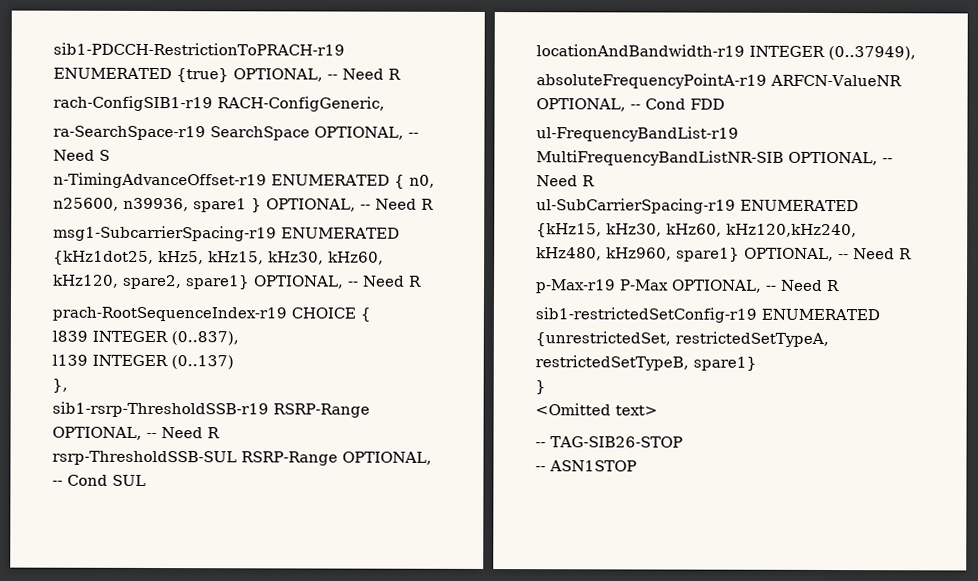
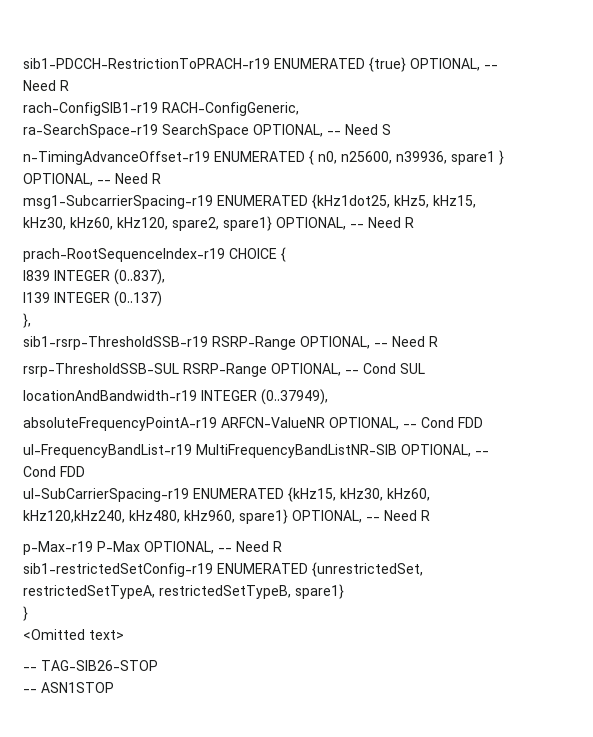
[536,175,595,187] Need R -> [23,466,85,477] Cond FDD

